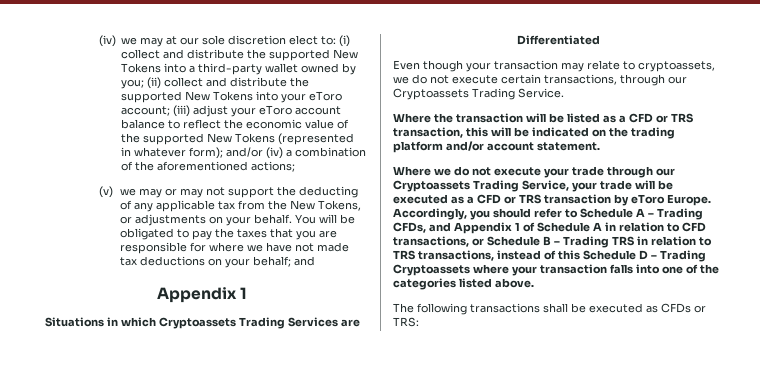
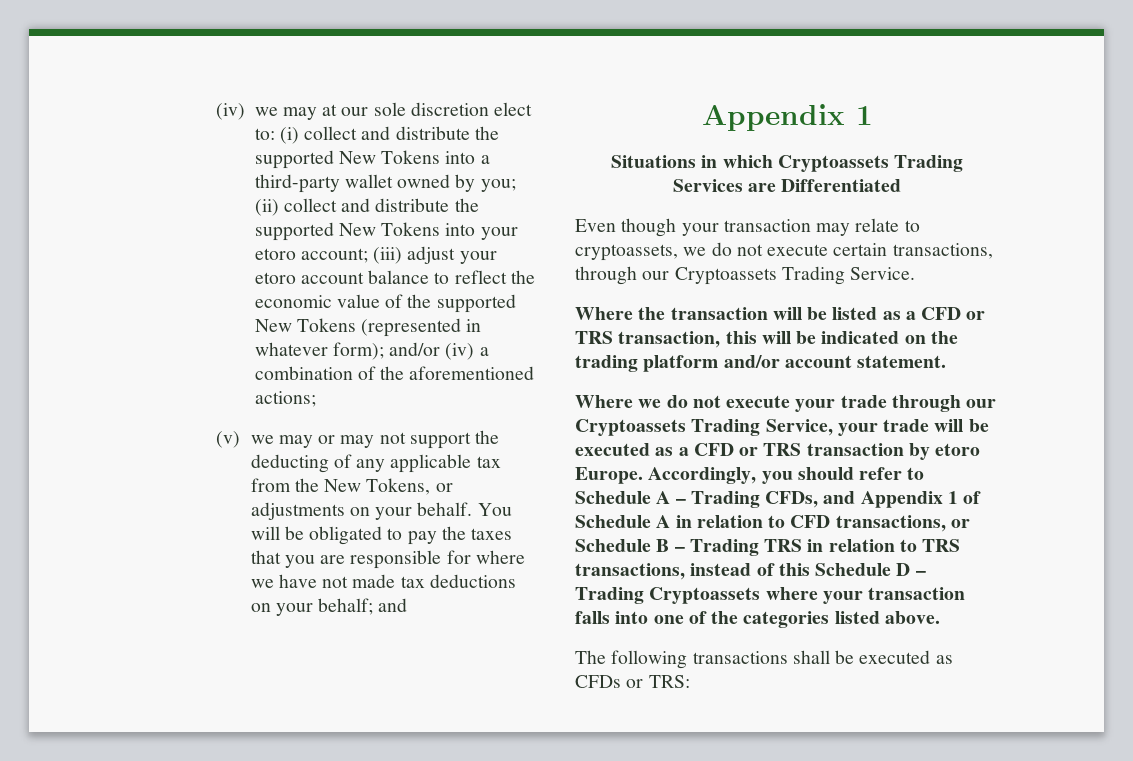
[309,91,343,101] eToro -> [254,248,296,260] etoro
[259,105,293,115] eToro -> [254,272,296,284] etoro
[631,194,665,204] eToro -> [935,443,981,456] etoro

